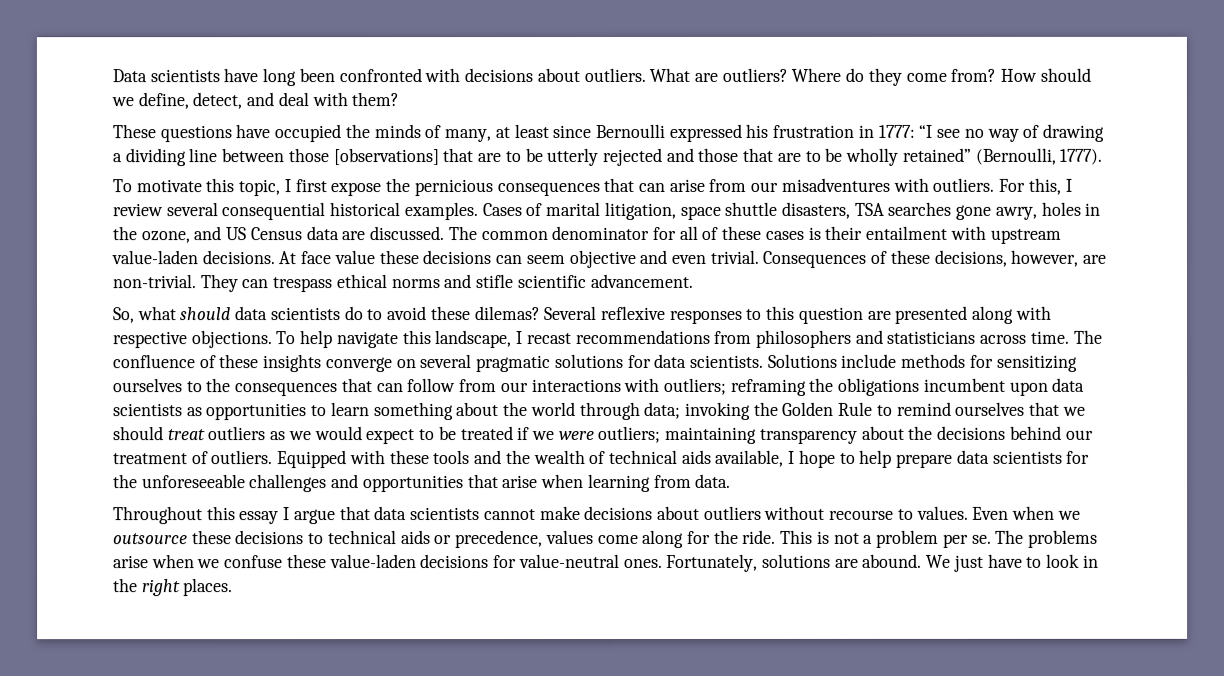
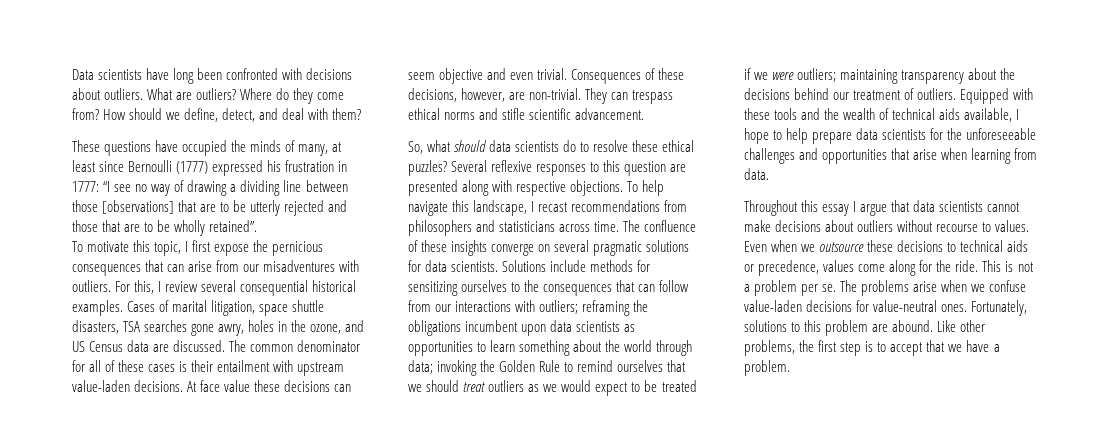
(665, 131) none -> [176,161,209,174] (1777)
[901,147,1103,165] retained” (Bernoulli, 1777). -> [209,220,258,232] retained”.
[386,306,540,321] avoid these dilemas? -> [593,140,695,152] [408,160,447,176] resolve these ethical puzzles?
[286,554,327,569] these -> (1027, 286) none
[834,553,1099,572] [113,578,234,597] are abound. We just have to look in the right places. -> [791,320,986,336] [744,340,1000,356] [744,360,790,376] to this problem are abound. Like other problems, the first step is to accept that we have a problem.

